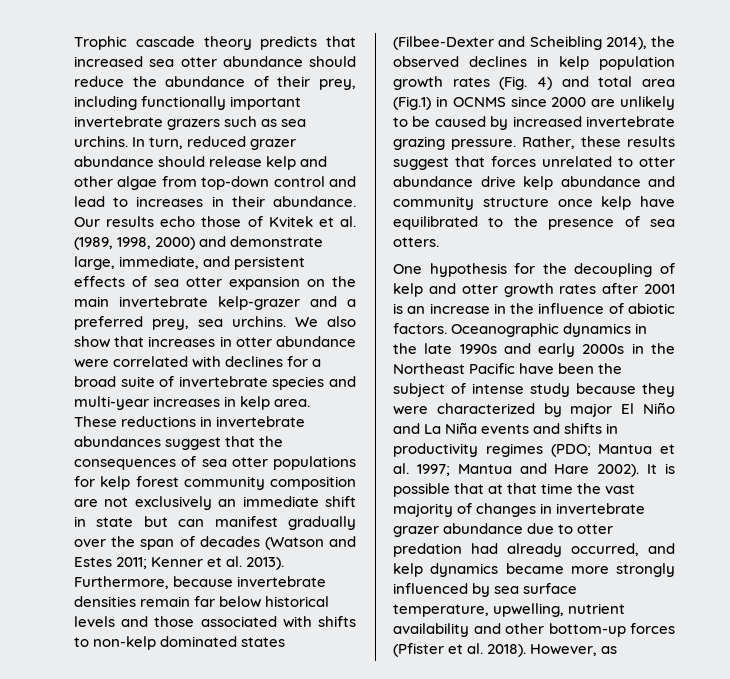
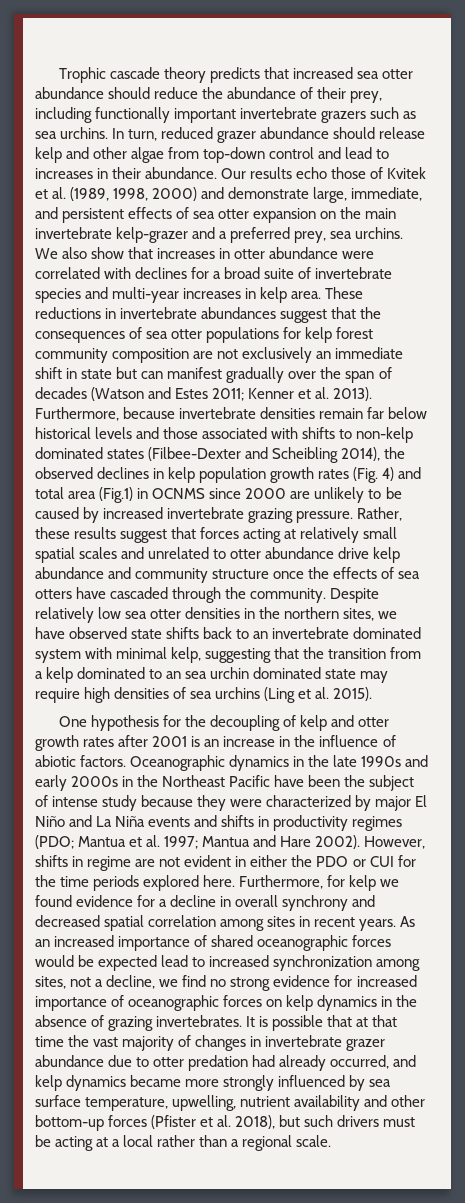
(536, 161) none -> [243,527,398,543] [35,547,145,563] acting at relatively small spatial scales and
[601,196,675,210] [393,216,675,230] [393,237,439,247] kelp have equilibrated to the presence of sea otters. -> [308,567,421,579] [35,587,380,603] [35,607,398,623] [35,627,422,639] [35,647,422,663] [35,667,389,683] [35,687,373,703] the effects of sea otters have cascaded through the community. Despite relatively low sea otter densities in the northern sites, we have observed state shifts back to an invertebrate dominated system with minimal kelp, suggesting that the transition from a kelp dominated to an sea urchin dominated state may require high densities of sea urchins (Ling et al. 2015).
(640, 470) none -> [364,836,426,849] [35,855,416,871] [35,875,400,891] [35,895,376,911] [35,915,416,931] [35,935,392,951] [35,955,421,971] [35,975,417,991] [35,995,418,1011] [35,1015,243,1031] However, shifts in regime are not evident in either the PDO or CUI for the time periods explored here. Furthermore, for kelp we found evidence for a decline in overall synchrony and decreased spatial correlation among sites in recent years. As an increased importance of shared oceanographic forces would be expected lead to increased synchronization among sites, not a decline, we find no strong evidence for increased importance of oceanographic forces on kelp dynamics in the absence of grazing invertebrates.
[487,644,618,657] 2018). However, as -> [235,1115,416,1129] [35,1135,332,1151] 2018), but such drivers must be acting at a local rather than a regional scale.

